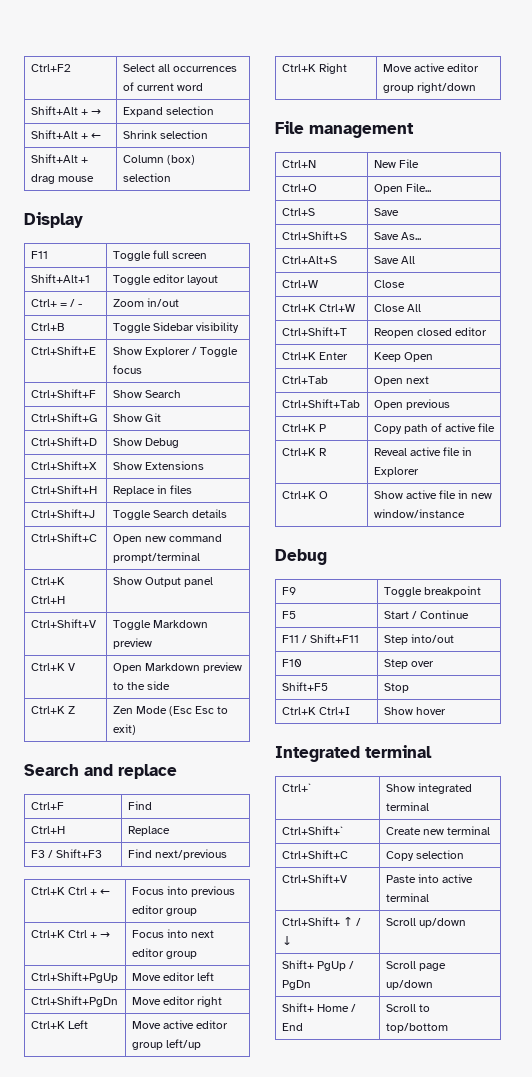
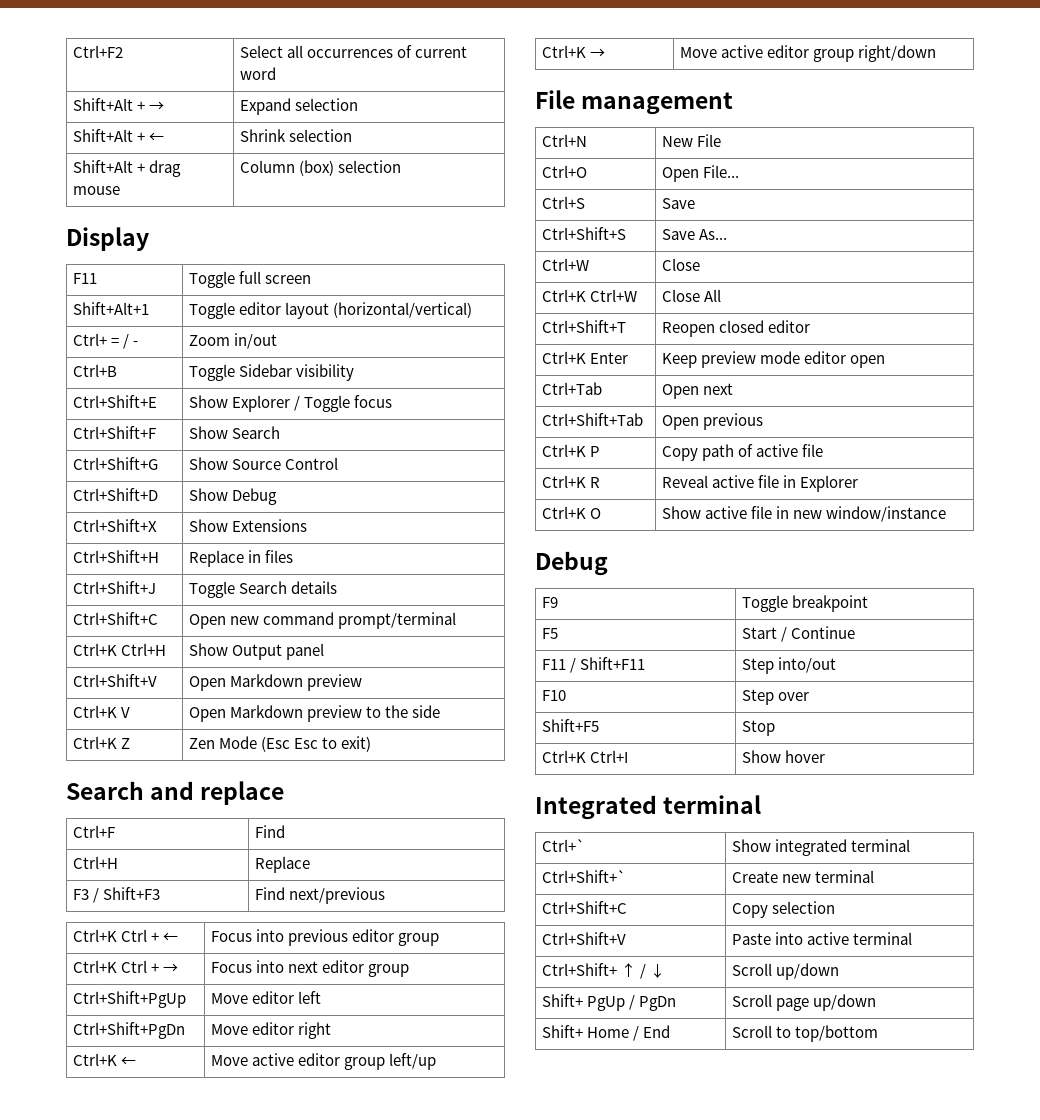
(218, 280) none -> [332,302,472,318] (horizontal/vertical)
[144,413,161,422] Git -> [231,457,338,470] Source Control
[112,620,151,630] Toggle -> [188,676,226,691] Open
[67,1020,88,1029] Left -> [120,1056,136,1066] ←
[318,63,347,74] Right -> [589,48,605,58] →
[281,256,337,264] [373,256,415,264] // Ctrl+Alt+S | Save All -> (727, 234) none
[403,352,433,362] Open -> [700,351,885,368] preview mode editor open

